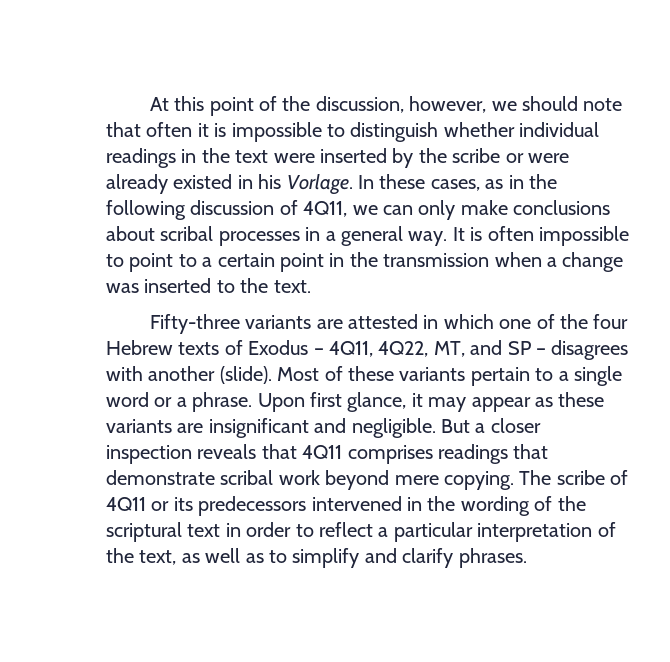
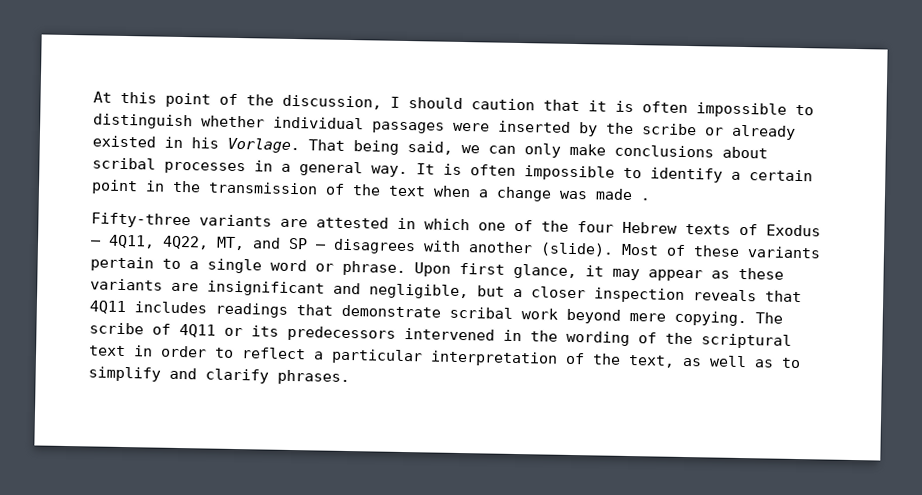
[409,96,623,113] [106,122,193,137] however, we should note that often -> [390,96,580,112] I should caution that
(227, 130) none -> [642,101,688,114] often
[106,148,269,168] readings in the text -> [372,121,445,134] passages
[527,153,569,163] were -> (724, 131) none
[357,174,557,191] [106,200,348,220] In these cases, as in the following discussion of 4Q11, -> [308,139,453,155] That being said,
[129,253,197,272] point to -> [650,167,723,183] identify
(490, 260) none -> [325,183,426,197] of the text
[144,278,311,293] inserted to the text. -> [595,188,650,201] made .
[176,397,187,407] a -> (334, 267) none
[351,418,470,438] negligible. But -> [369,283,505,300] negligible, but
[347,445,433,464] comprises -> [134,301,207,314] includes

